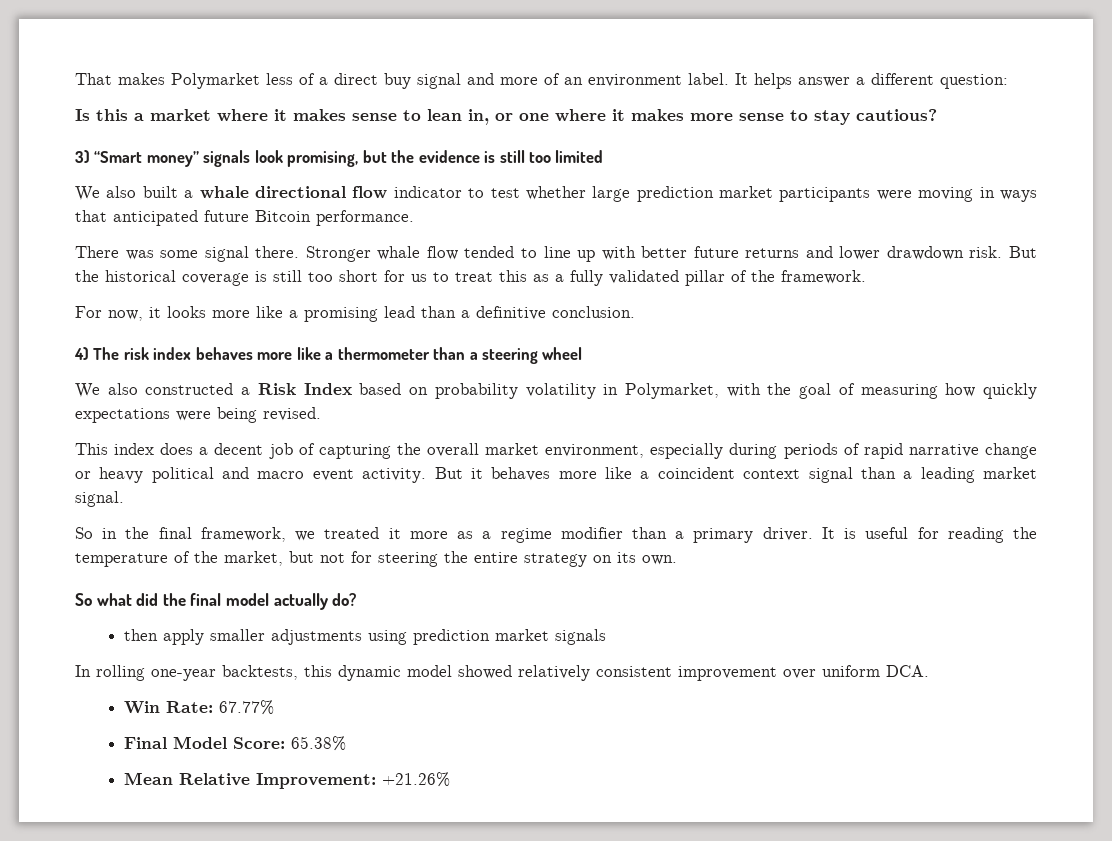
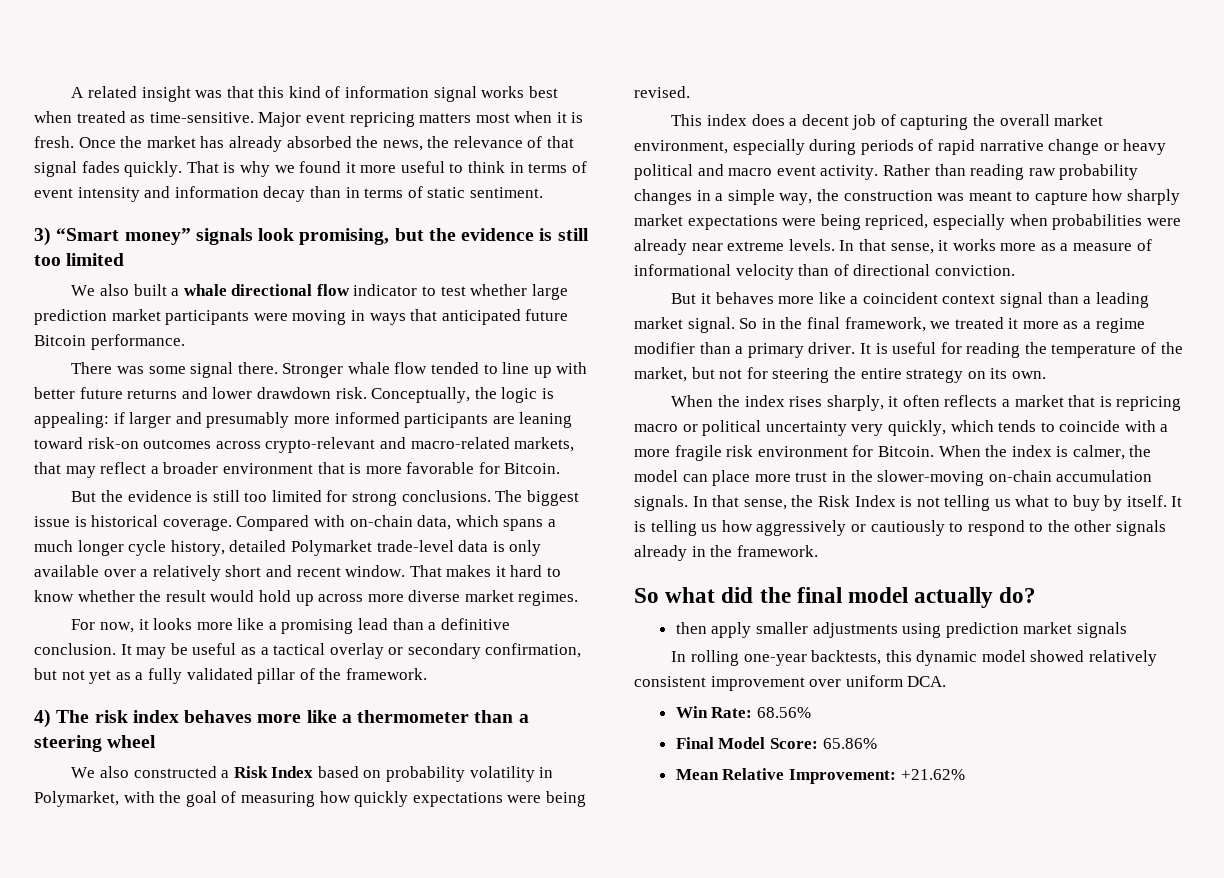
[75,73,1008,89] [75,109,937,125] That makes Polymarket less of a direct buy signal and more of an environment label. It helps answer a different question: // Is this a market where it makes sense to lean in, or one where it makes more sense to stay cautious? -> [71,86,558,102] [34,111,584,127] [34,136,575,152] [34,161,587,177] [34,186,543,202] A related insight was that this kind of information signal works best when treated as time-sensitive. Major event repricing matters most when it is fresh. Once the market has already absorbed the news, the relevance of that signal fades quickly. That is why we found it more useful to think in terms of event intensity and information decay than in terms of static sentiment.
[1008,246,1037,258] [75,270,866,286] But the historical coverage is still too short for us to treat this as a fully validated pillar of the framework. -> [371,387,554,403] [34,412,573,428] [34,437,575,453] [34,462,561,478] [71,490,579,506] [34,515,556,531] [34,540,542,556] [34,565,562,581] [34,590,579,606] Conceptually, the logic is appealing: if larger and presumably more informed participants are leaning toward risk-on outcomes across crypto-relevant and macro-related markets, that may reflect a broader environment that is more favorable for Bitcoin. // But the evidence is still too limited for strong conclusions. The biggest issue is historical coverage. Compared with on-chain data, which spans a much longer cycle history, detailed Polymarket trade-level data is only available over a relatively short and recent window. That makes it hard to know whether the result would hold up across more diverse market regimes.
(635, 312) none -> [120,643,582,659] [34,668,427,684] It may be useful as a tactical overlay or secondary confirmation, but not yet as a fully validated pillar of the framework.
(427, 475) none -> [882,164,1139,180] [634,189,1181,205] [634,214,1181,230] [634,239,1152,255] [634,264,1015,280] Rather than reading raw probability changes in a simple way, the construction was meant to capture how sharply market expectations were being repriced, especially when probabilities were already near extreme levels. In that sense, it works more as a measure of informational velocity than of directional conviction. //
(124, 499) // -> (735, 325) none
(677, 560) none -> [671,395,1182,411] [634,420,1169,436] [634,445,1152,461] [634,470,1153,486] [634,495,1183,511] [634,520,1167,536] [634,545,818,561] // When the index rises sharply, it often reflects a market that is repricing macro or political uncertainty very quickly, which tends to coincide with a more fragile risk environment for Bitcoin. When the index is calmer, the model can place more trust in the slower-moving on-chain accumulation signals. In that sense, the Risk Index is not telling us what to buy by itself. It is telling us how aggressively or cautiously to respond to the other signals already in the framework.
[218,700,274,715] 67.77% -> [756,707,811,718] 68.56%
[290,736,346,751] 65.38% -> [822,738,877,749] 65.86%
[381,772,450,787] +21.26% -> [900,769,965,780] +21.62%

